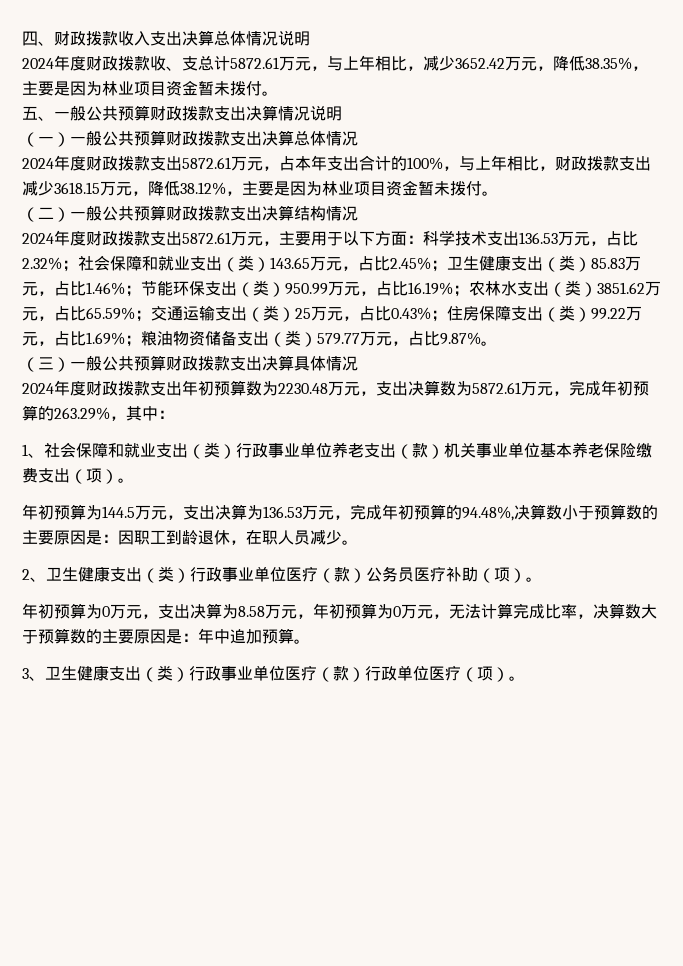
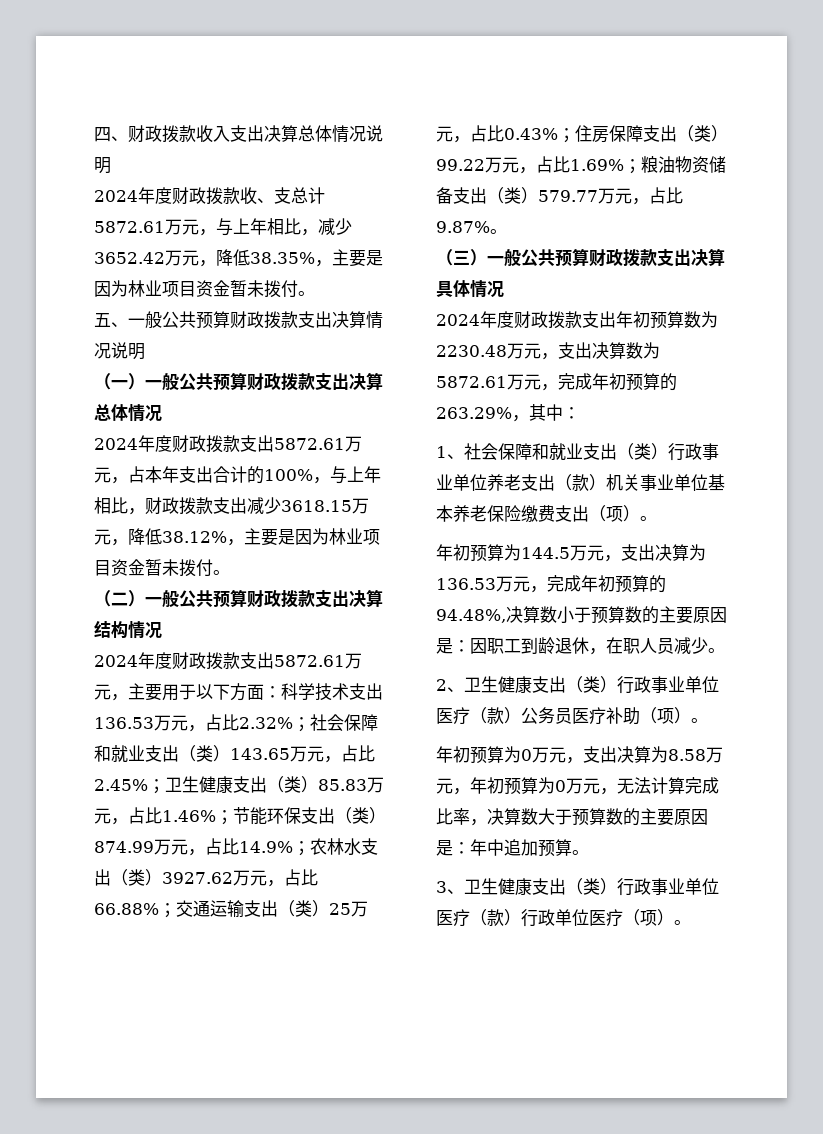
[285,281,453,296] 950.99万元，占比16.19% -> [94,838,293,856] 874.99万元，占比14.9%
[597,281,661,296] [22,306,135,321] 3851.62万元，占比65.59% -> [162,869,318,887] [94,903,159,915] 3927.62万元，占比66.88%

